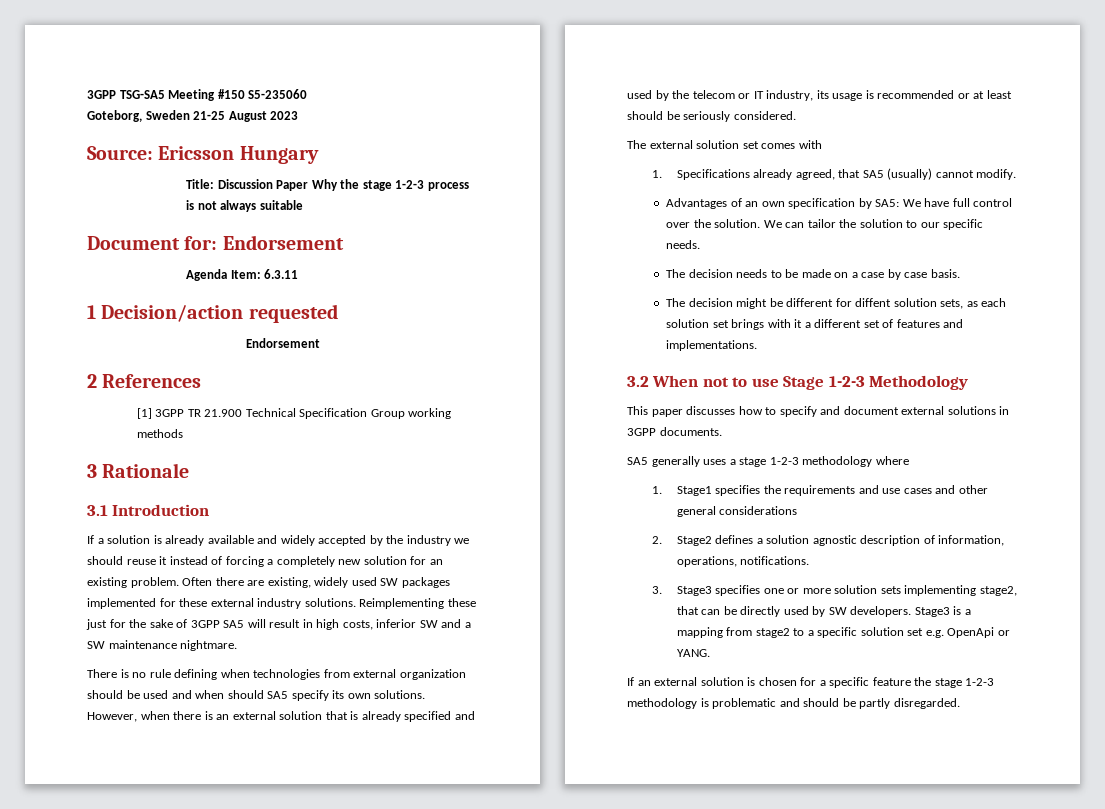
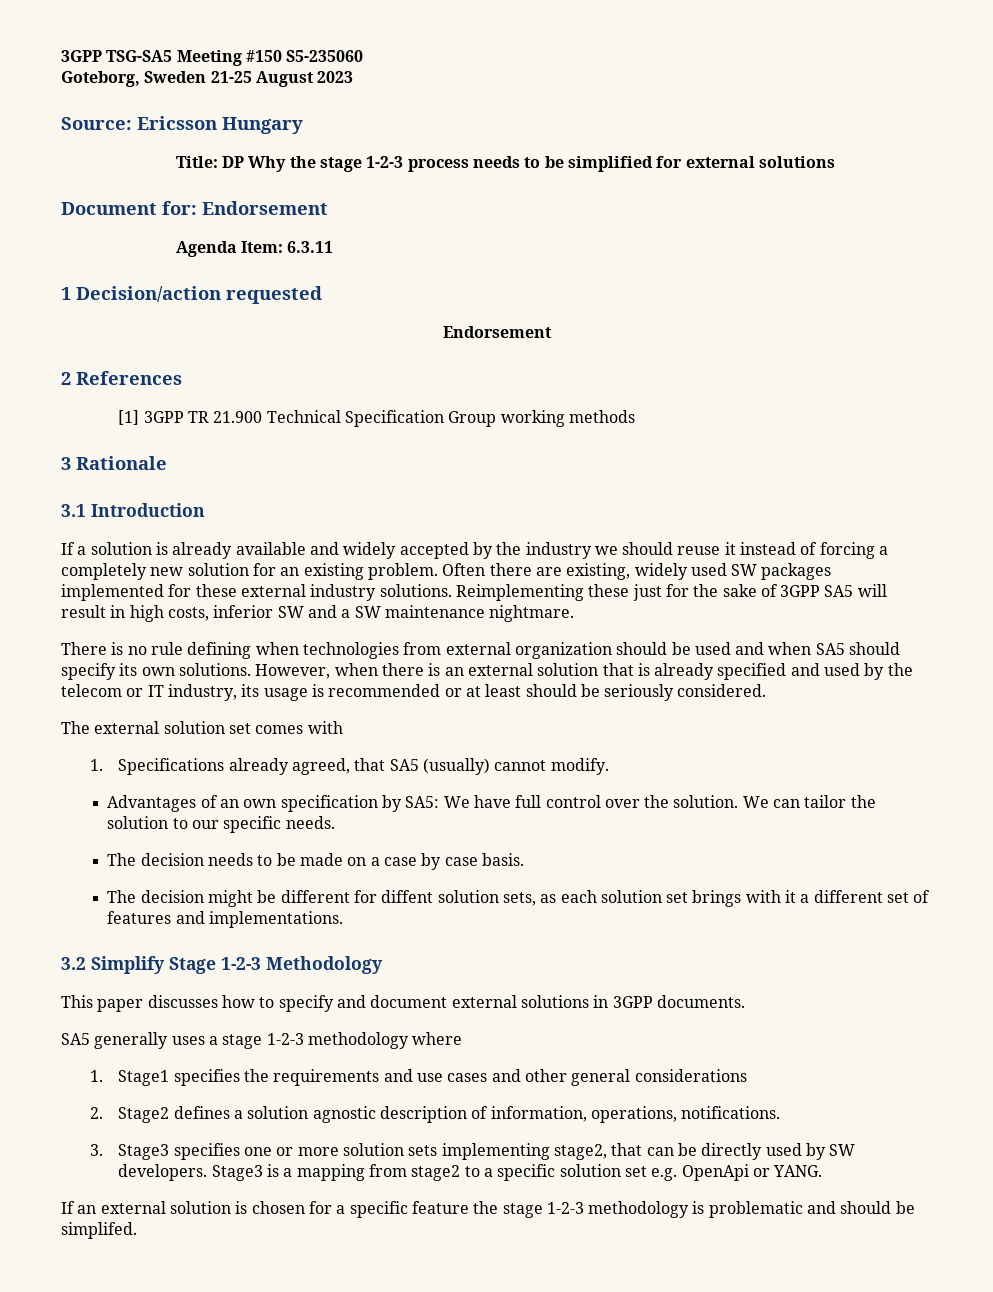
[217,179,309,191] Discussion Paper -> [222,156,245,168] DP
[186,200,303,212] is not always suitable -> [473,156,835,172] needs to be simplified for external solutions
[227,690,289,699] should SA5 -> [815,642,901,655] SA5 should
[652,375,779,387] When not to use -> [91,956,165,974] Simplify
[859,698,960,709] partly disregarded. -> [61,1222,137,1239] simplifed.

